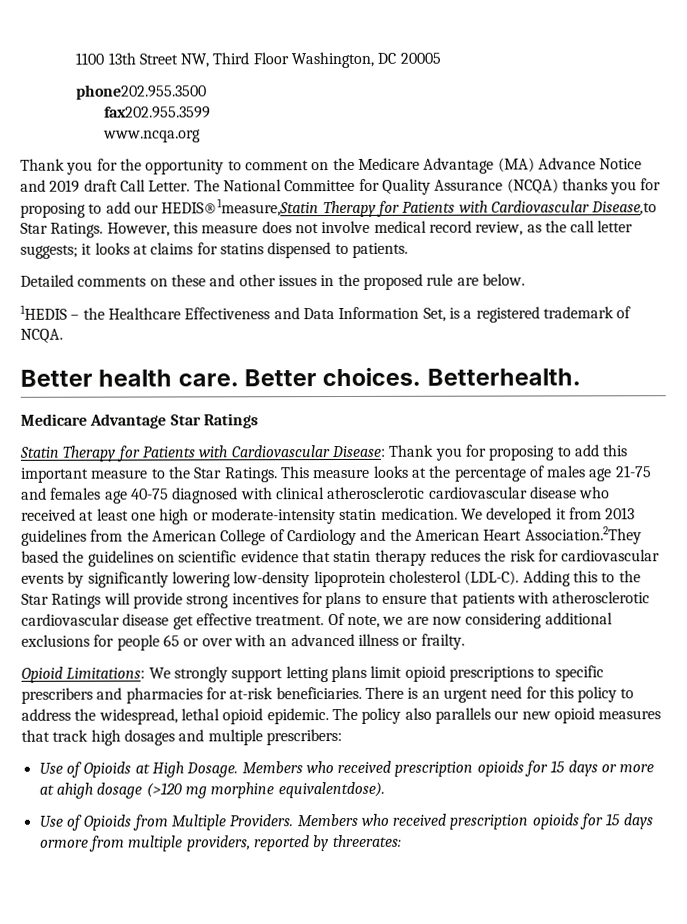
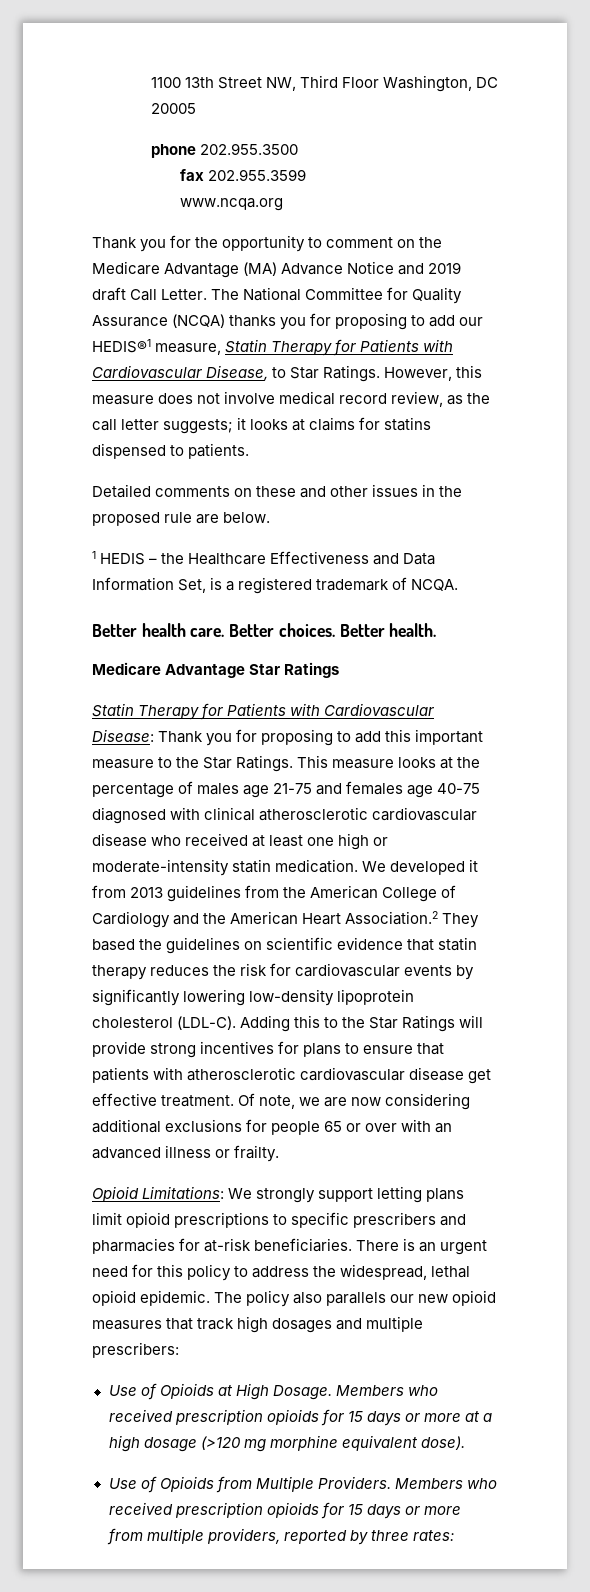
[76,84,208,100] [104,106,212,119] phone202.955.3500 // fax202.955.3599 -> [150,143,298,158] [179,169,306,181] phone 202.955.3500 // fax 202.955.3599
[161,198,658,218] HEDIS®1measure,Statin Therapy for Patients with Cardiovascular Disease,to -> [92,339,454,356] [92,365,287,381] HEDIS®1 measure, Statin Therapy for Patients with Cardiovascular Disease, to
[20,304,67,320] 1HEDIS -> [92,551,146,565] 1 HEDIS
[426,368,581,386] Betterhealth. -> [339,623,437,637] Better health.
[524,526,642,545] Association.2They -> [345,911,480,928] Association.2 They
[55,782,93,799] ahigh -> [482,1413,492,1422] [108,1435,140,1452] a high
[277,781,385,799] equivalentdose). -> [341,1435,465,1451] equivalent dose).
[38,839,89,848] ormore -> [404,1506,461,1515] or more
[331,834,402,848] threerates: -> [370,1530,454,1541] three rates:

